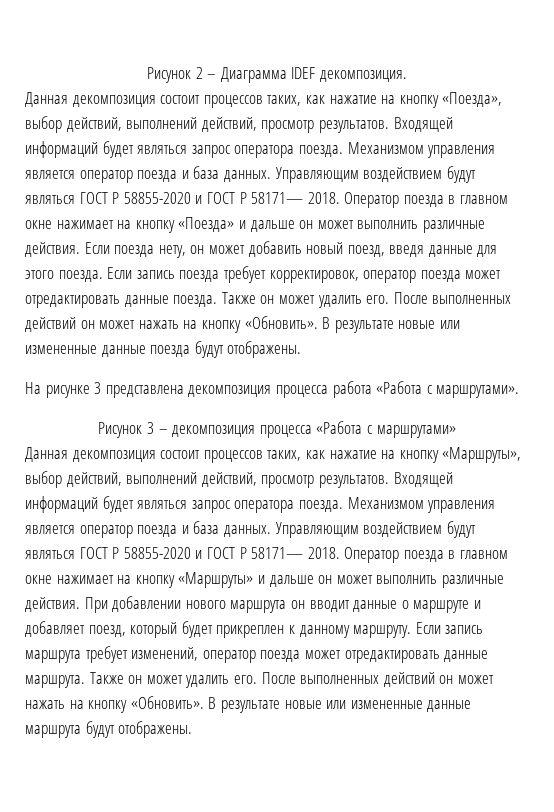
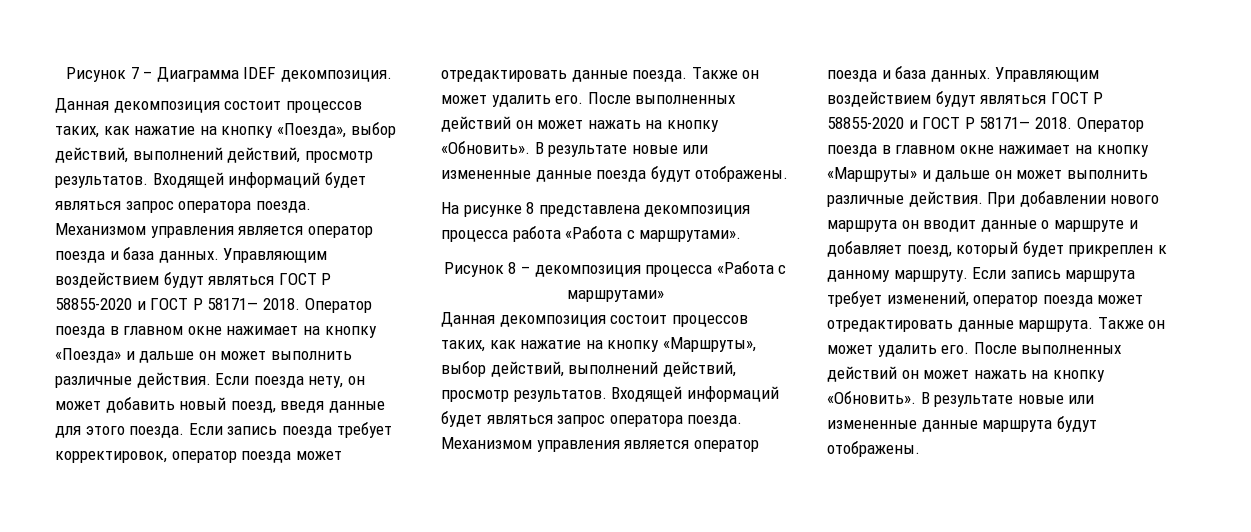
[147,67,203,83] Рисунок 2 -> [66,67,139,82] Рисунок 7
[94,382,102,394] 3 -> [526,202,535,214] 8
[147,422,155,434] 3 -> [508,262,517,274] 8

